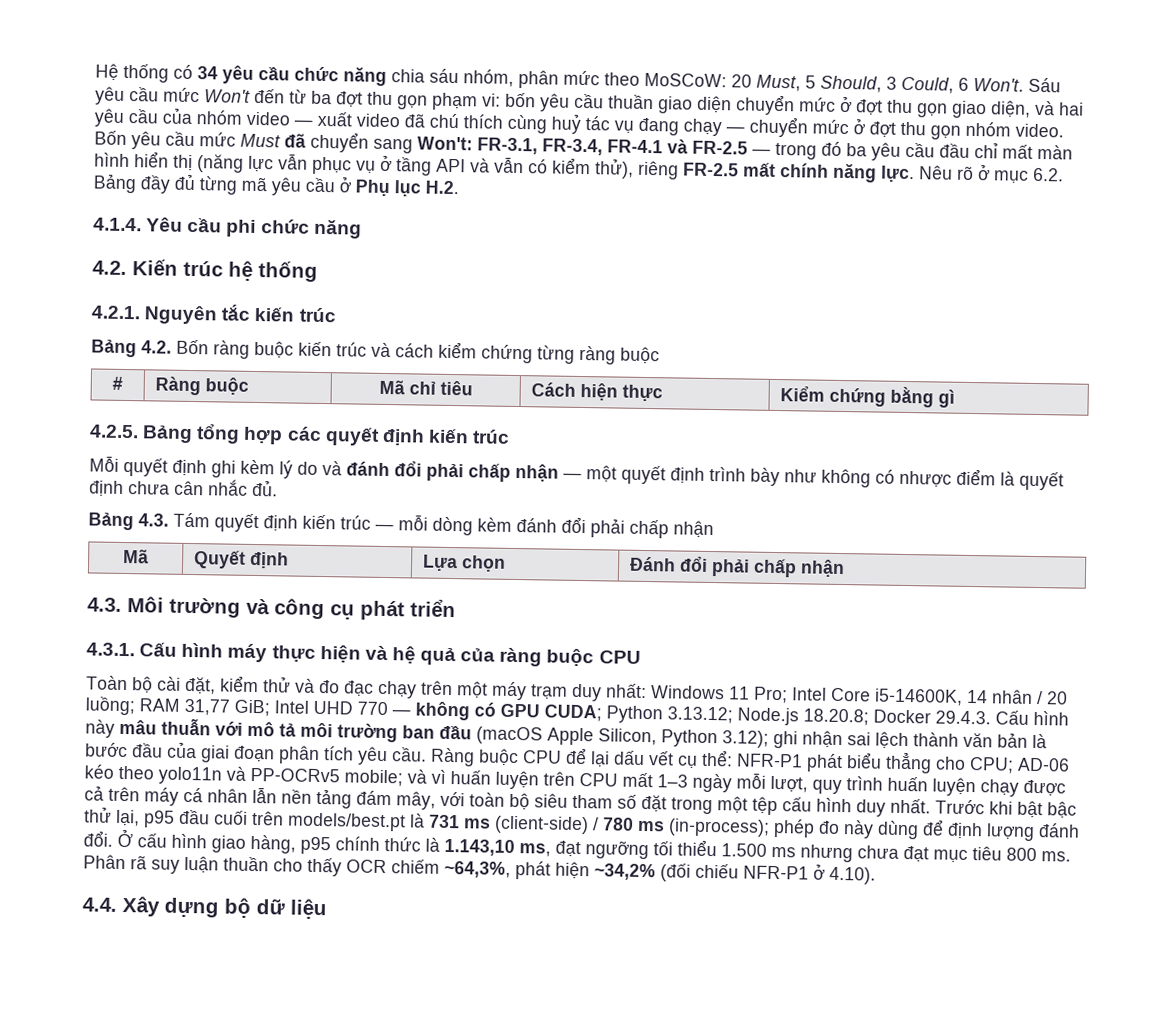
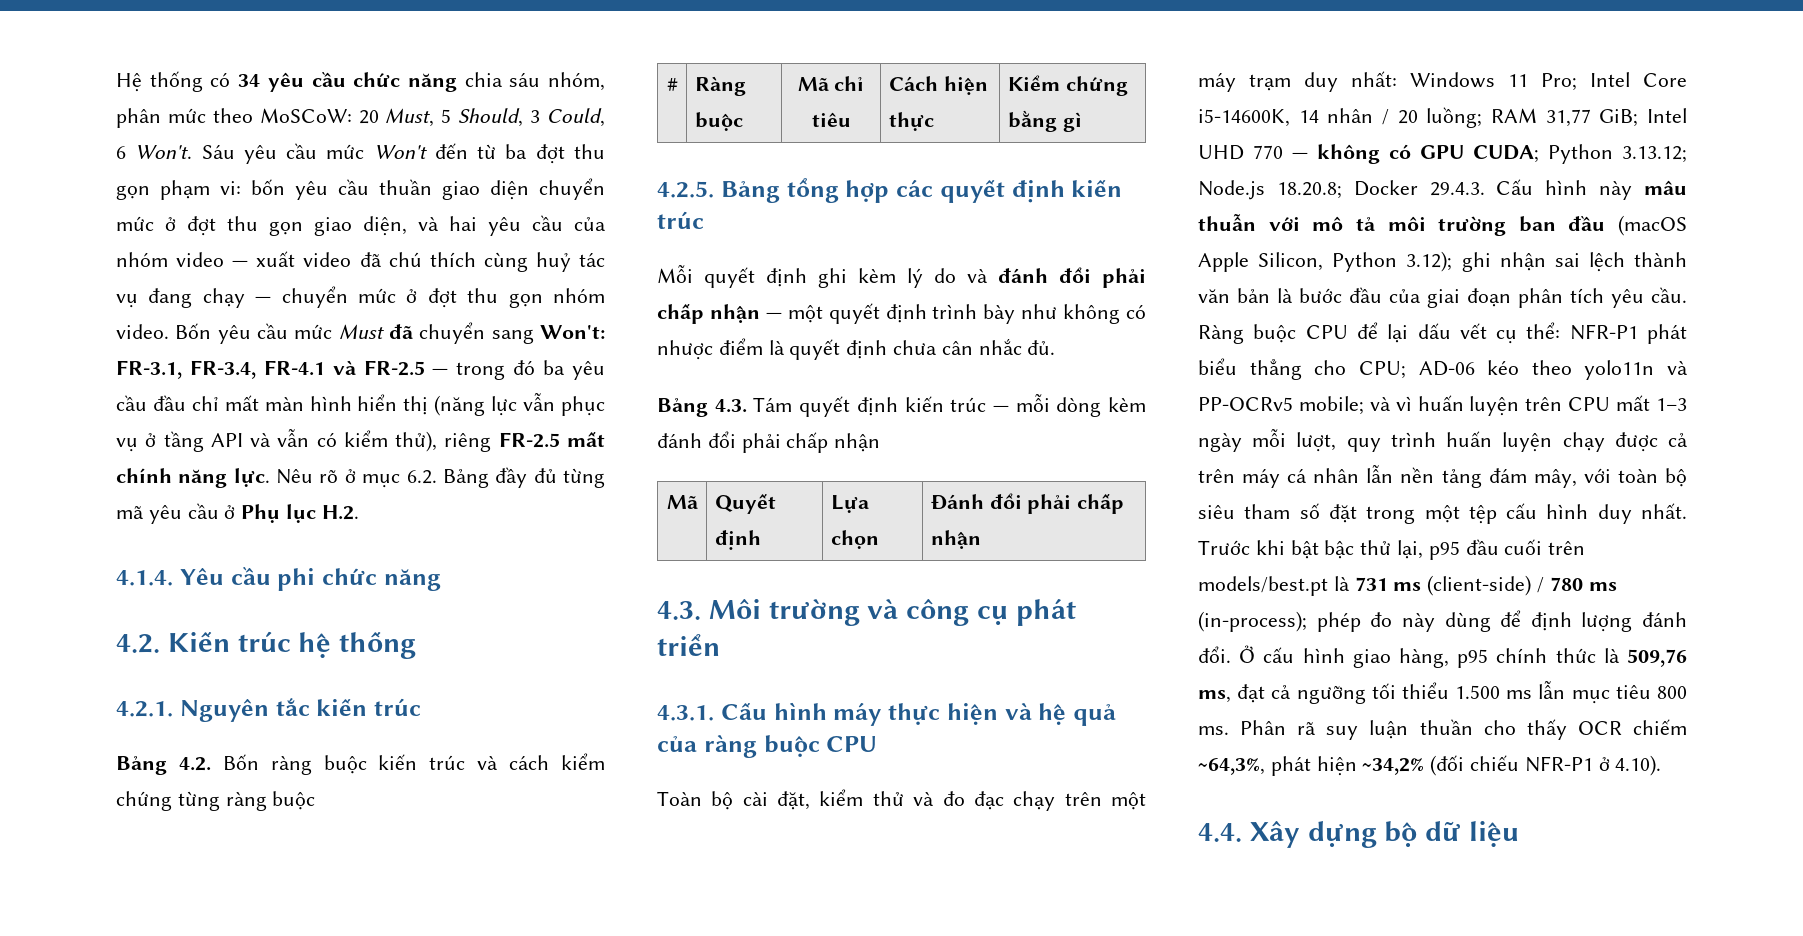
[444,838,515,857] 1.143,10 -> [1627,649,1687,667] 509,76
(581, 849) none -> [1271,685,1292,699] cả
[800,844,929,863] nhưng chưa đạt -> [1538,680,1566,699] lẫn

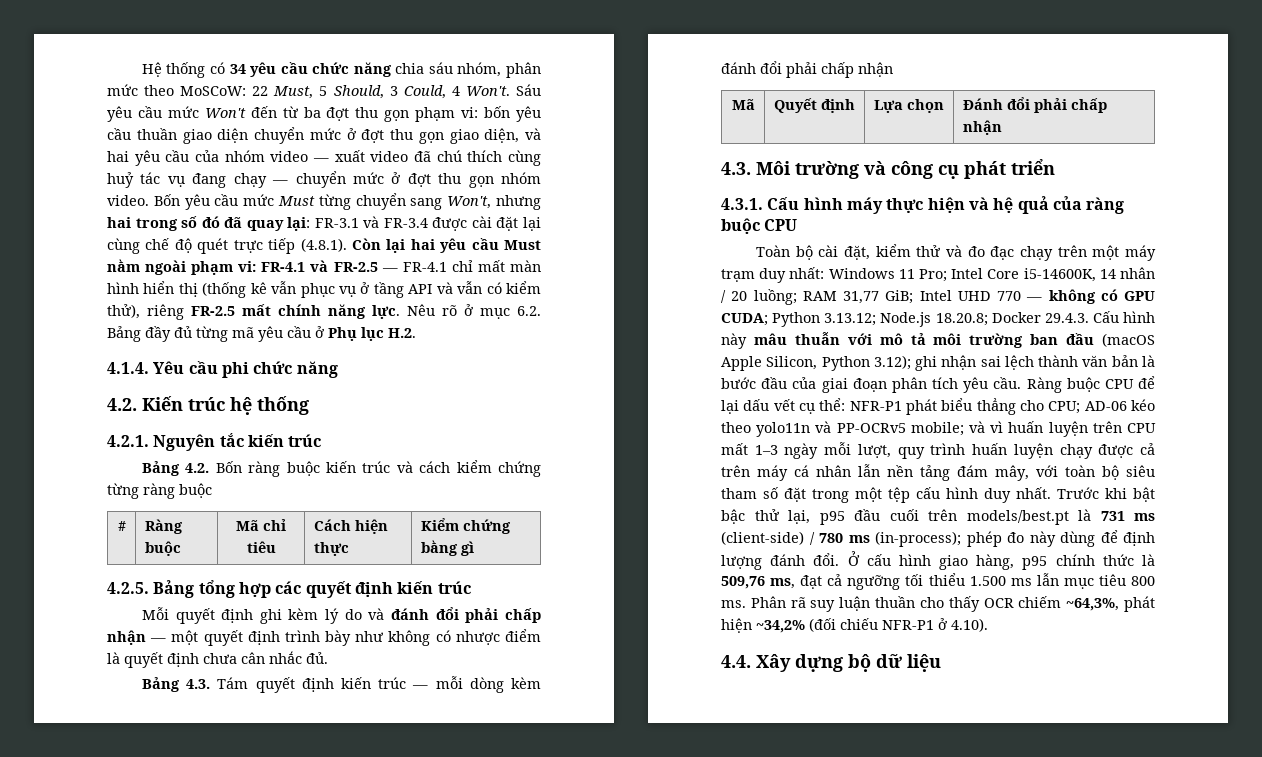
[358,110,379,124] 20 -> [252,86,269,96] 22
[116,146,126,159] 6 -> [451,86,460,96] 4
[389,324,414,339] đã -> [318,194,351,210] từng
[540,325,605,339] [116,360,606,380] [116,395,186,411] Won't: FR-3.1, FR-3.4, FR-4.1 và FR-2.5 — trong đó ba yêu cầu đầu -> [447,195,541,210] [107,216,541,231] [107,238,541,254] [107,259,447,275] Won't, nhưng hai trong số đó đã quay lại: FR-3.1 và FR-3.4 được cài đặt lại cùng chế độ quét trực tiếp (4.8.1). Còn lại hai yêu cầu Must nằm ngoài phạm vi: FR-4.1 và FR-2.5 — FR-4.1
[434,395,518,416] (năng lực -> [202,282,267,298] (thống kê

